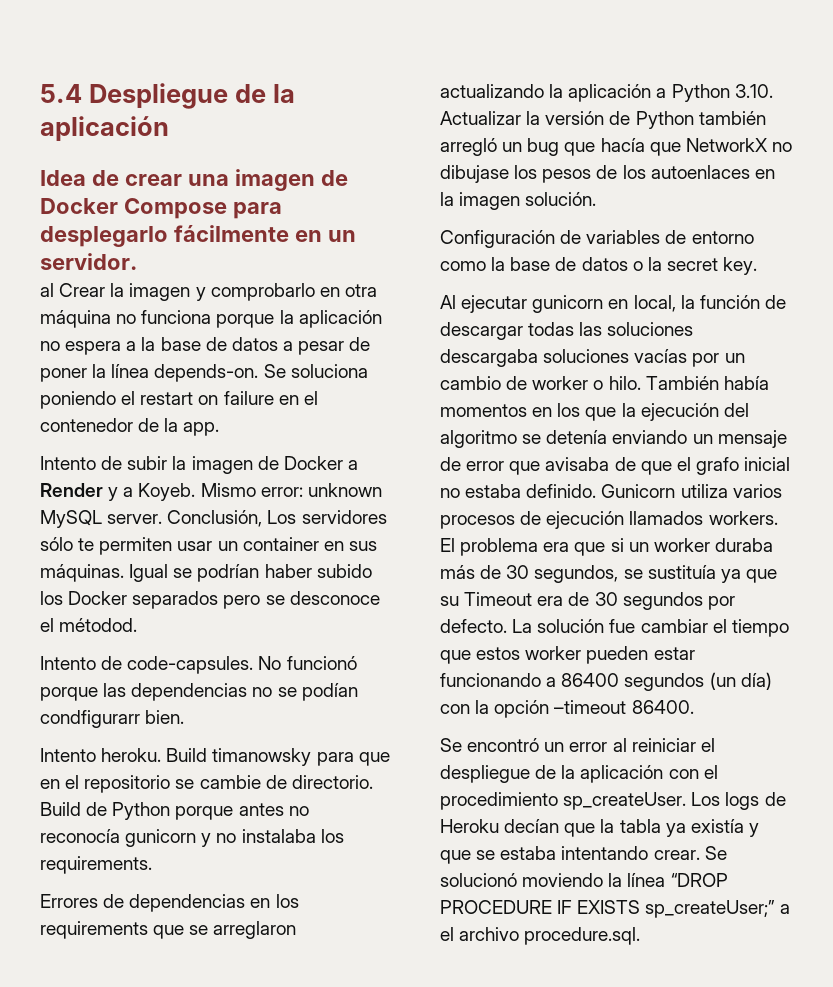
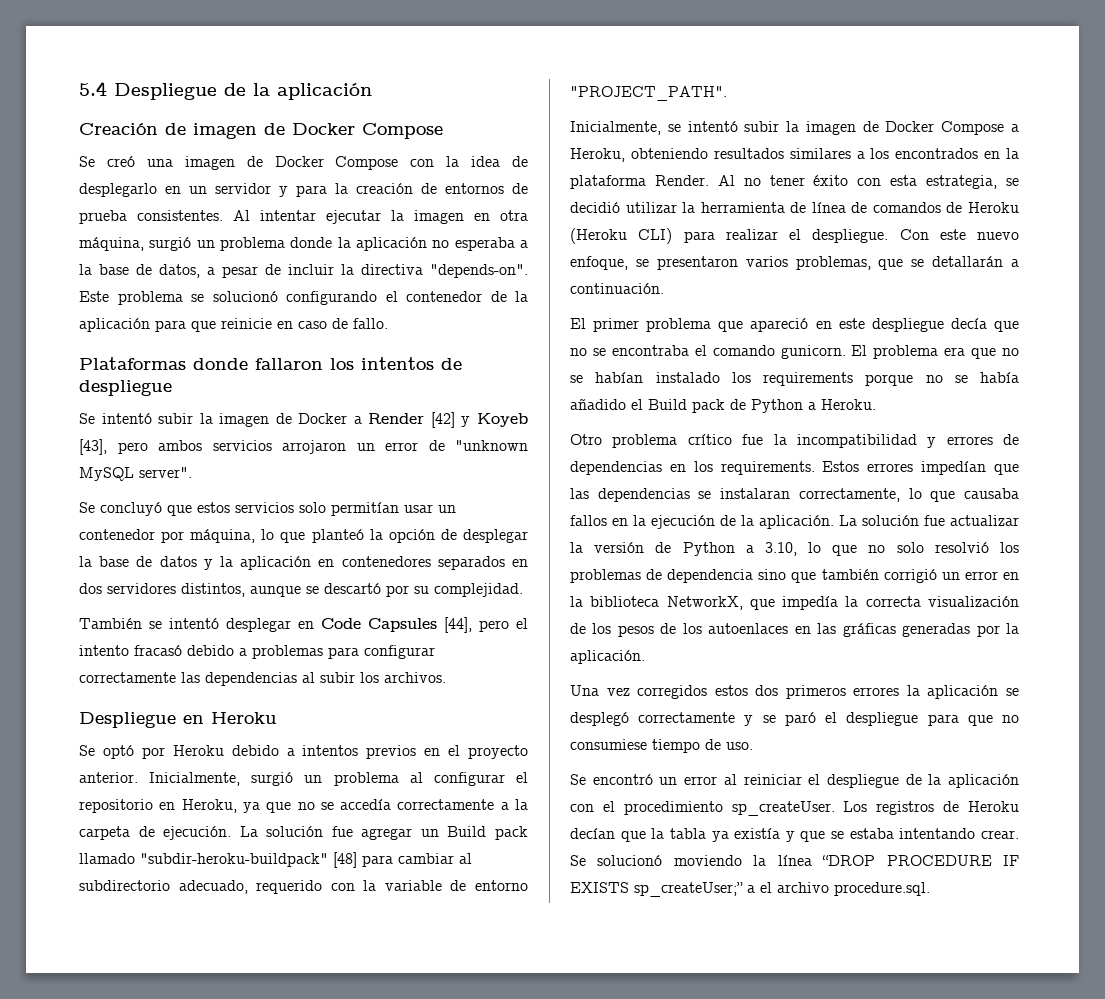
[40,170,182,186] Idea de crear -> [79,123,443,139] [79,156,135,167] Creación de imagen de Docker Compose // Se creó
[232,202,282,219] [40,225,356,247] [40,253,137,270] [40,283,377,301] [40,310,275,328] para desplegarlo fácilmente en un servidor. // al Crear la imagen y comprobarlo en otra máquina no funciona porque -> [410,156,528,167] [79,183,528,197] [79,210,528,224] [79,237,333,251] con la idea de desplegarlo en un servidor y para la creación de entornos de prueba consistentes. Al intentar ejecutar la imagen en otra máquina, surgió un problema donde
[65,341,122,355] espera -> [454,237,515,251] esperaba
[231,337,278,351] datos -> [159,264,200,278] datos,
[40,364,368,382] [40,391,318,409] [40,418,220,436] [40,456,123,470] poner la línea depends-on. Se soluciona poniendo el restart on failure en el contenedor de la app. // Intento de -> [288,264,528,278] [79,291,528,305] [79,318,388,332] [79,357,462,370] [79,380,172,396] [79,413,152,424] incluir la directiva "depends-on". Este problema se solucionó configurando el contenedor de la aplicación para que reinicie en caso de fallo. // Plataformas donde fallaron los intentos de despliegue // Se intentó
[108,483,382,501] [40,510,387,528] [40,537,377,555] [40,564,372,582] [40,591,380,609] [40,618,138,632] [40,656,357,674] [40,683,358,701] [40,710,185,728] [40,748,390,766] [40,775,373,793] [40,802,309,820] [40,829,344,847] [40,856,152,874] [40,894,299,912] [40,921,297,939] [440,84,773,102] [440,111,766,129] [440,138,792,156] [440,165,509,183] y a Koyeb. Mismo error: unknown MySQL server. Conclusión, Los servidores sólo te permiten usar un container en sus máquinas. Igual se podrían haber subido los Docker separados pero se desconoce el métodod. // Intento de code-capsules. No funcionó porque las dependencias no se podían condfigurarr bien. // Intento heroku. Build timanowsky para que en el repositorio se cambie de directorio. Build de Python porque antes no reconocía gunicorn y no instalaba los requirements. // Errores de dependencias en los requirements que se arreglaron actualizando la aplicación a Python 3.10. Actualizar la versión de Python también arregló un bug que hacía que NetworkX no dibujase -> [430,412,528,428] [79,439,528,455] [79,467,192,481] [79,502,456,516] [79,529,528,543] [79,556,528,570] [79,583,523,597] [79,617,528,633] [79,645,435,659] [79,672,446,686] [79,712,277,728] [79,745,528,759] [79,772,528,786] [79,799,528,813] [79,826,528,840] [79,852,472,868] [79,880,528,894] [570,86,727,101] [570,121,1019,135] [570,148,1019,162] [570,175,1020,189] [570,202,1019,213] [570,228,1019,244] [570,256,1019,270] [570,283,664,294] [570,318,1019,332] [570,345,1019,359] [570,372,1019,386] [570,398,876,413] [570,434,1019,448] [570,461,1019,475] [570,488,1019,502] [570,515,1019,529] [570,542,1019,556] [570,569,1019,583] [570,596,1019,610] [570,623,586,634] [42] y Koyeb [43], pero ambos servicios arrojaron un error de "unknown MySQL server". // Se concluyó que estos servicios solo permitían usar un contenedor por máquina, lo que planteó la opción de desplegar la base de datos y la aplicación en contenedores separados en dos servidores distintos, aunque se descartó por su complejidad. // También se intentó desplegar en Code Capsules [44], pero el intento fracasó debido a problemas para configurar correctamente las dependencias al subir los archivos. // Despliegue en Heroku // Se optó por Heroku debido a intentos previos en el proyecto anterior. Inicialmente, surgió un problema al configurar el repositorio en Heroku, ya que no se accedía correctamente a la carpeta de ejecución. La solución fue agregar un Build pack llamado "subdir-heroku-buildpack" [48] para cambiar al subdirectorio adecuado, requerido con la variable de entorno "PROJECT_PATH". // Inicialmente, se intentó subir la imagen de Docker Compose a Heroku, obteniendo resultados similares a los encontrados en la plataforma Render. Al no tener éxito con esta estrategia, se decidió utilizar la herramienta de línea de comandos de Heroku (Heroku CLI) para realizar el despliegue. Con este nuevo enfoque, se presentaron varios problemas, que se detallarán a continuación. // El primer problema que apareció en este despliegue decía que no se encontraba el comando gunicorn. El problema era que no se habían instalado los requirements porque no se había añadido el Build pack de Python a Heroku. // Otro problema crítico fue la incompatibilidad y errores de dependencias en los requirements. Estos errores impedían que las dependencias se instalaran correctamente, lo que causaba fallos en la ejecución de la aplicación. La solución fue actualizar la versión de Python a 3.10, lo que no solo resolvió los problemas de dependencia sino que también corrigió un error en la biblioteca NetworkX, que impedía la correcta visualización de
[440,192,597,210] [440,230,754,248] [440,257,758,275] [440,295,786,313] [440,322,694,340] [440,349,745,367] [440,376,769,390] [440,403,749,421] [440,430,787,448] [440,457,791,475] [440,484,782,498] [440,511,778,529] [440,538,773,556] [440,565,777,583] [440,592,735,610] [440,619,789,637] [440,646,695,664] [440,672,772,691] [440,700,694,718] la imagen solución. // Configuración de variables de entorno como la base de datos o la secret key. // Al ejecutar gunicorn en local, la función de descargar todas las soluciones descargaba soluciones vacías por un cambio de worker o hilo. También había momentos en los que la ejecución del algoritmo se detenía enviando un mensaje de error que avisaba de que el grafo inicial no estaba definido. Gunicorn utiliza varios procesos de ejecución llamados workers. El problema era que si un worker duraba más de 30 segundos, se sustituía ya que su Timeout era de 30 segundos por defecto. La solución fue cambiar el tiempo que estos worker pueden estar funcionando a 86400 segundos (un día) con la opción –timeout 86400. -> [817,623,1019,637] [570,650,645,664] [570,685,1019,699] [570,712,1019,726] [570,739,753,753] las gráficas generadas por la aplicación. // Una vez corregidos estos dos primeros errores la aplicación se desplegó correctamente y se paró el despliegue para que no consumiese tiempo de uso.
[725,792,760,810] logs -> [876,801,935,815] registros

